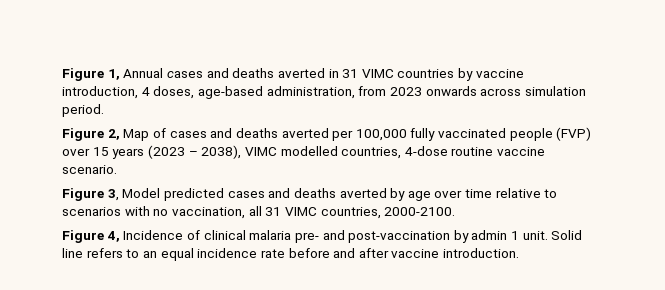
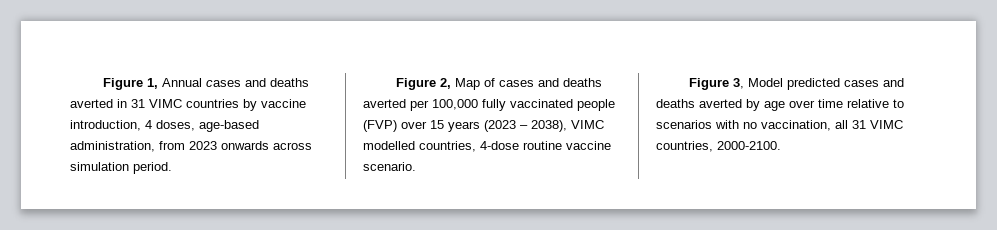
[62,230,583,243] [62,248,520,261] // Figure 4, Incidence of clinical malaria pre- and post-vaccination by admin 1 unit. Solid line refers to an equal incidence rate before and after vaccine introduction. -> (781, 145) none

